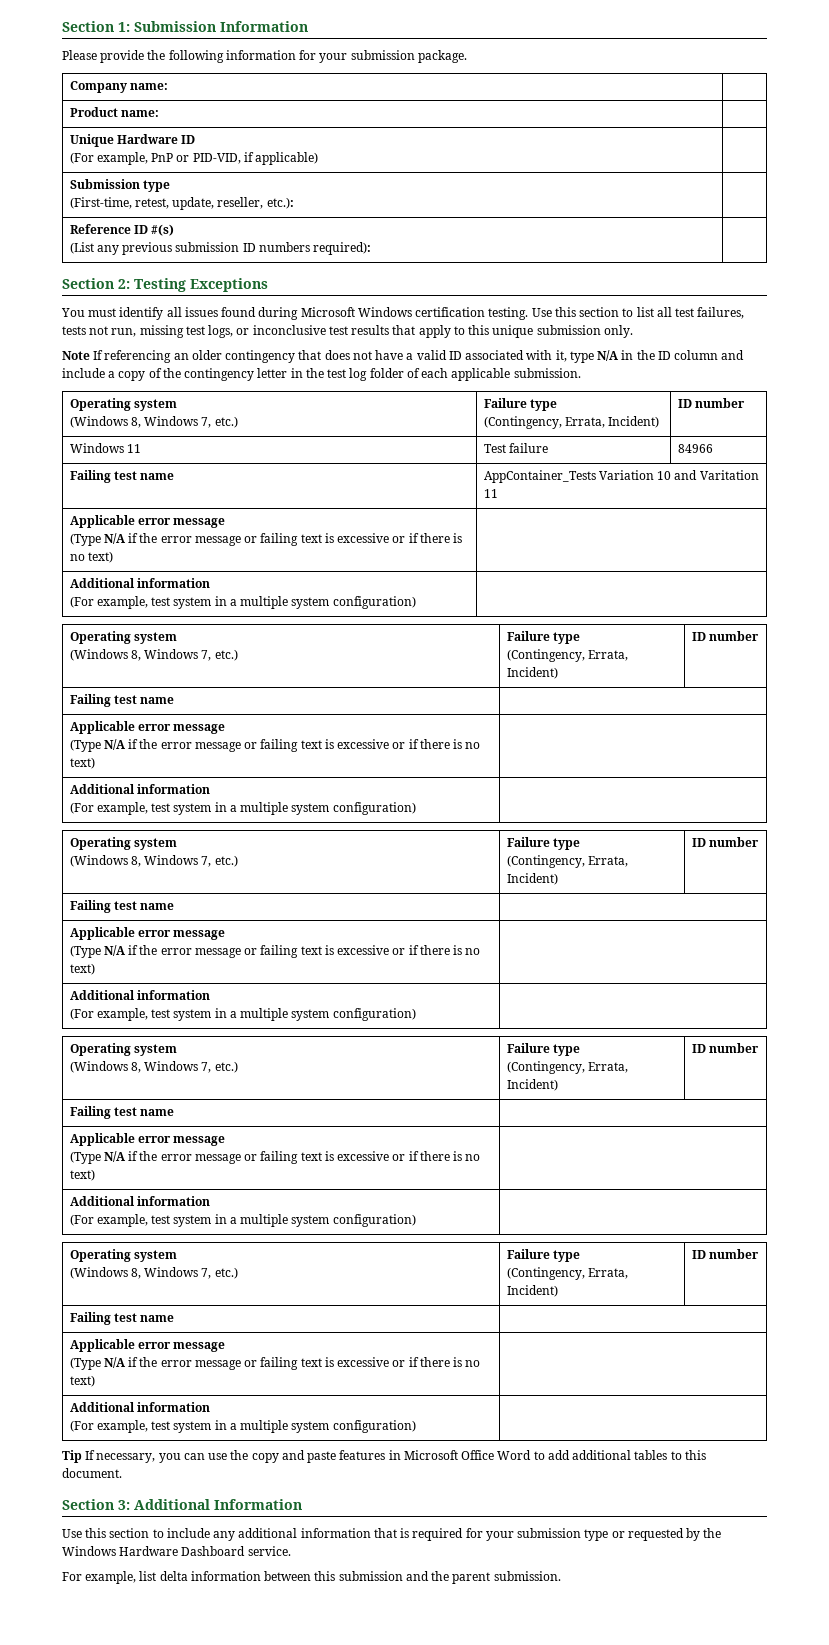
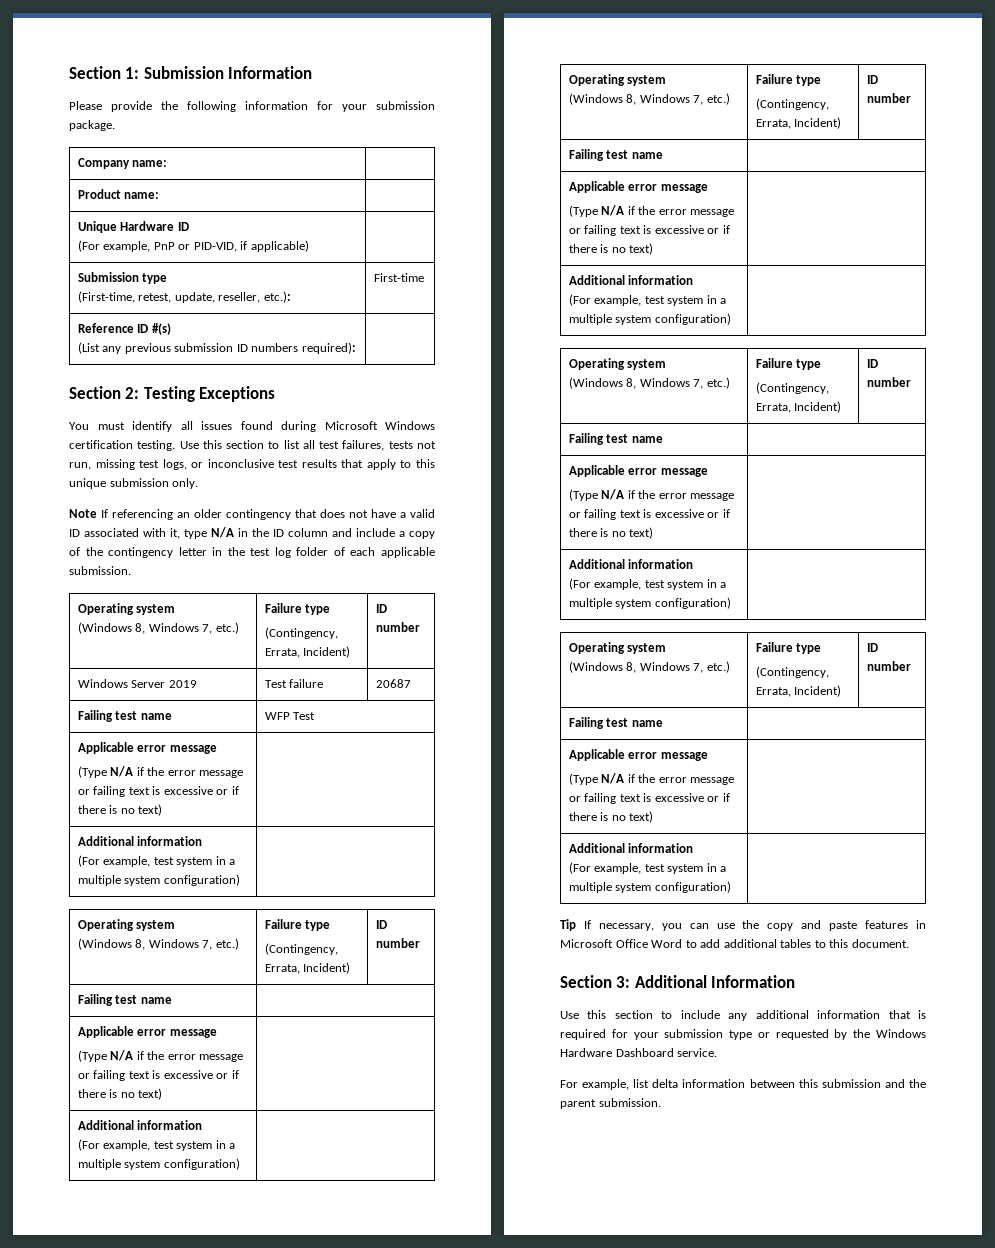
(294, 203) none -> [373,273,424,282] First-time
[126,444,141,453] 11 -> [131,680,197,688] Server 2019
[677,444,713,453] [69,470,175,483] [483,470,759,483] [483,489,498,498] 84966 // Failing test name | AppContainer_Tests Variation 10 and Varitation 11 -> [375,679,411,688] [77,710,172,722] [264,712,316,720] 20687 // Failing test name | WFP Test

